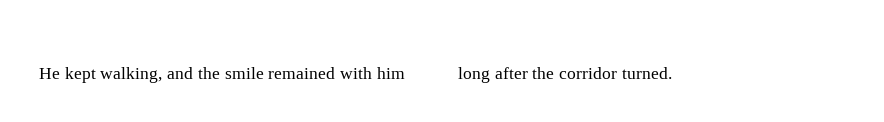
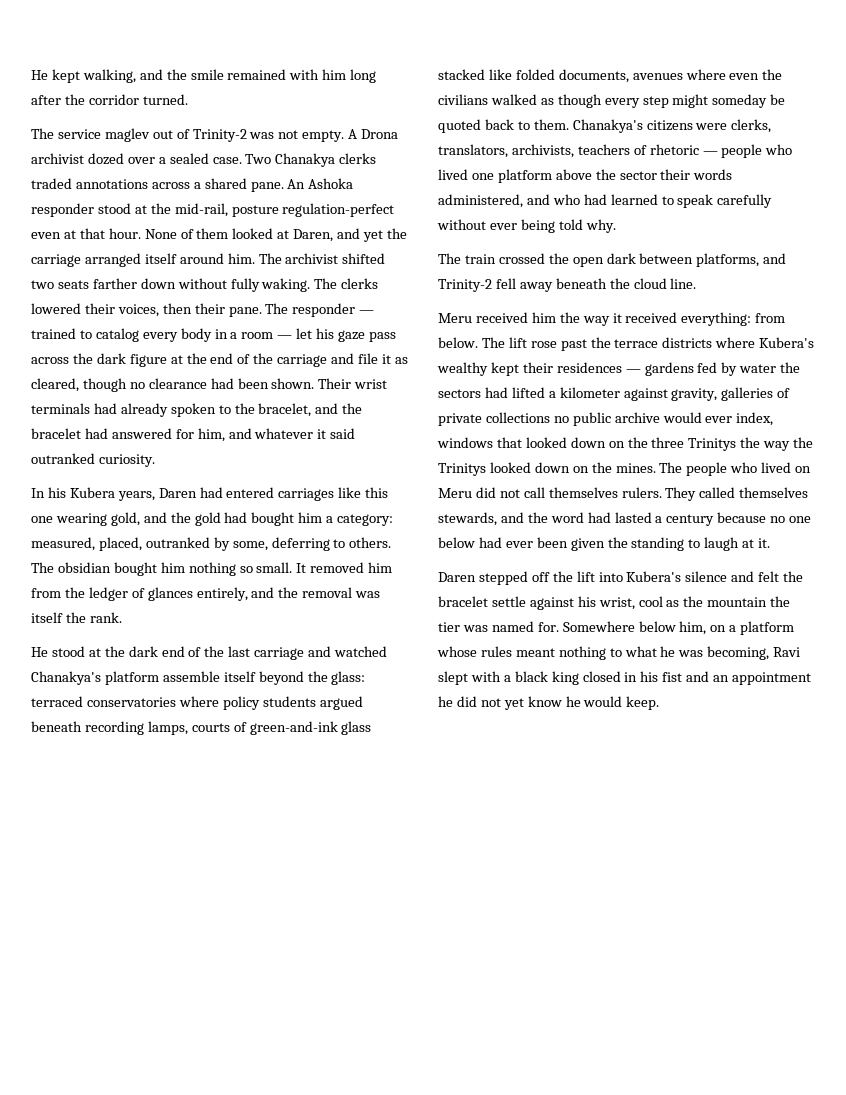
(672, 73) none -> [31,128,399,142] [31,153,377,167] [31,178,354,192] [31,203,395,217] [31,228,407,242] [31,253,386,267] [31,278,379,292] [31,303,375,317] [31,328,396,342] [31,353,408,367] [31,378,388,392] [31,403,363,417] [31,428,356,442] [31,453,155,467] [31,487,389,501] [31,512,394,526] [31,537,392,551] [31,562,393,576] [31,587,381,601] [31,612,122,623] [31,646,388,660] [31,671,366,685] [31,696,363,710] [31,721,372,735] [438,69,783,83] [438,94,786,108] [438,119,772,133] [438,144,793,158] [438,169,733,183] [438,194,773,208] [437,219,616,233] [438,253,787,267] [438,278,697,292] [438,312,786,326] [438,337,815,351] [437,362,801,376] [438,387,791,401] [438,412,774,426] [437,437,814,451] [438,462,812,476] [438,487,809,501] [438,512,812,526] [438,537,771,551] [438,571,804,585] [438,596,791,610] [438,621,795,635] [437,646,801,660] [438,671,812,685] [438,696,660,710] // The service maglev out of Trinity-2 was not empty. A Drona archivist dozed over a sealed case. Two Chanakya clerks traded annotations across a shared pane. An Ashoka responder stood at the mid-rail, posture regulation-perfect even at that hour. None of them looked at Daren, and yet the carriage arranged itself around him. The archivist shifted two seats farther down without fully waking. The clerks lowered their voices, then their pane. The responder — trained to catalog every body in a room — let his gaze pass across the dark figure at the end of the carriage and file it as cleared, though no clearance had been shown. Their wrist terminals had already spoken to the bracelet, and the bracelet had answered for him, and whatever it said outranked curiosity. // In his Kubera years, Daren had entered carriages like this one wearing gold, and the gold had bought him a category: measured, placed, outranked by some, deferring to others. The obsidian bought him nothing so small. It removed him from the ledger of glances entirely, and the removal was itself the rank. // He stood at the dark end of the last carriage and watched Chanakya's platform assemble itself beyond the glass: terraced conservatories where policy students argued beneath recording lamps, courts of green-and-ink glass stacked like folded documents, avenues where even the civilians walked as though every step might someday be quoted back to them. Chanakya's citizens were clerks, translators, archivists, teachers of rhetoric — people who lived one platform above the sector their words administered, and who had learned to speak carefully without ever being told why. // The train crossed the open dark between platforms, and Trinity-2 fell away beneath the cloud line. // Meru received him the way it received everything: from below. The lift rose past the terrace districts where Kubera's wealthy kept their residences — gardens fed by water the sectors had lifted a kilometer against gravity, galleries of private collections no public archive would ever index, windows that looked down on the three Trinitys the way the Trinitys looked down on the mines. The people who lived on Meru did not call themselves rulers. They called themselves stewards, and the word had lasted a century because no one below had ever been given the standing to laugh at it. // Daren stepped off the lift into Kubera's silence and felt the bracelet settle against his wrist, cool as the mountain the tier was named for. Somewhere below him, on a platform whose rules meant nothing to what he was becoming, Ravi slept with a black king closed in his fist and an appointment he did not yet know he would keep.

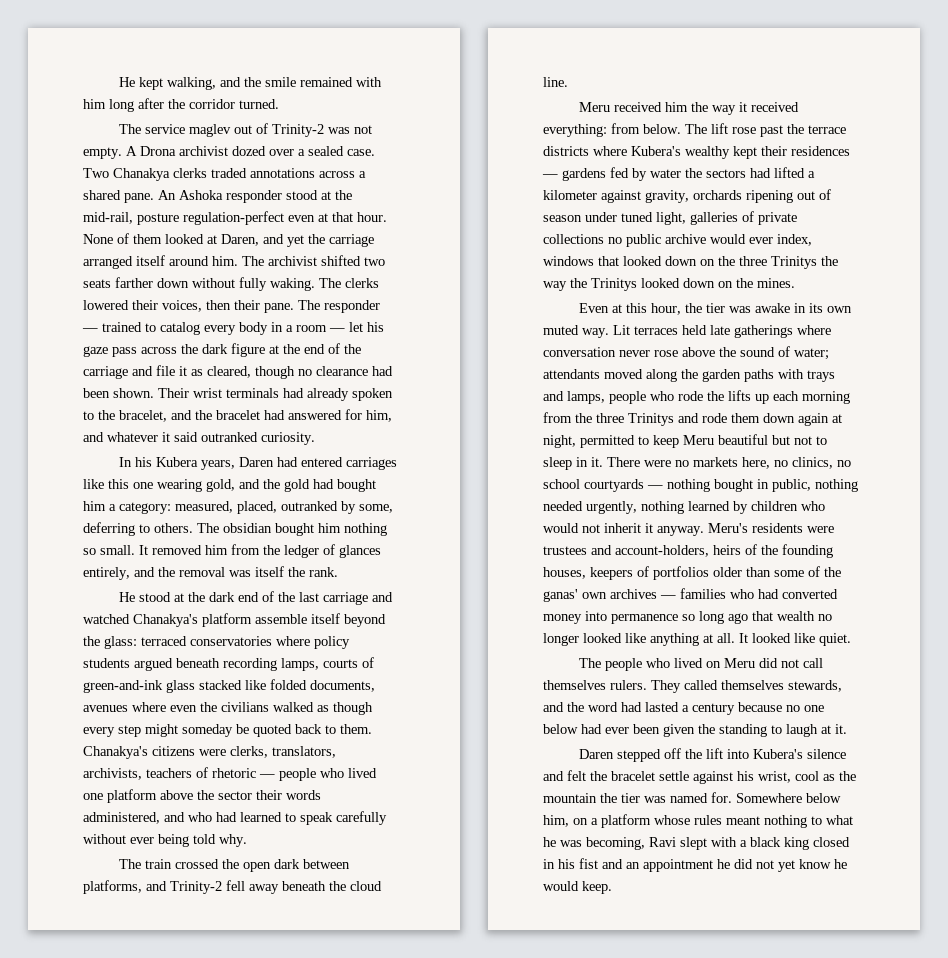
(718, 394) none -> [693,189,831,203] [543,212,686,225] orchards ripening out of season under tuned light,
(656, 468) none -> [579,303,853,315] [543,325,831,338] [543,346,829,360] [543,369,835,382] [543,390,850,404] [543,412,842,426] [543,434,827,448] [543,457,851,470] [543,479,858,492] [543,501,825,514] [543,523,834,536] [543,544,833,558] [543,566,841,580] [543,588,838,602] [543,611,832,624] [543,633,851,646] // Even at this hour, the tier was awake in its own muted way. Lit terraces held late gatherings where conversation never rose above the sound of water; attendants moved along the garden paths with trays and lamps, people who rode the lifts up each morning from the three Trinitys and rode them down again at night, permitted to keep Meru beautiful but not to sleep in it. There were no markets here, no clinics, no school courtyards — nothing bought in public, nothing needed urgently, nothing learned by children who would not inherit it anyway. Meru's residents were trustees and account-holders, heirs of the founding houses, keepers of portfolios older than some of the ganas' own archives — families who had converted money into permanence so long ago that wealth no longer looked like anything at all. It looked like quiet. //

